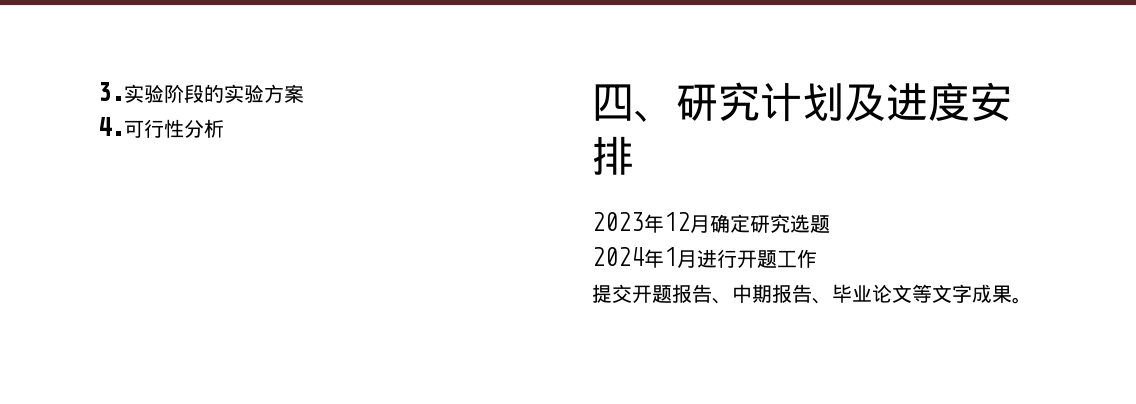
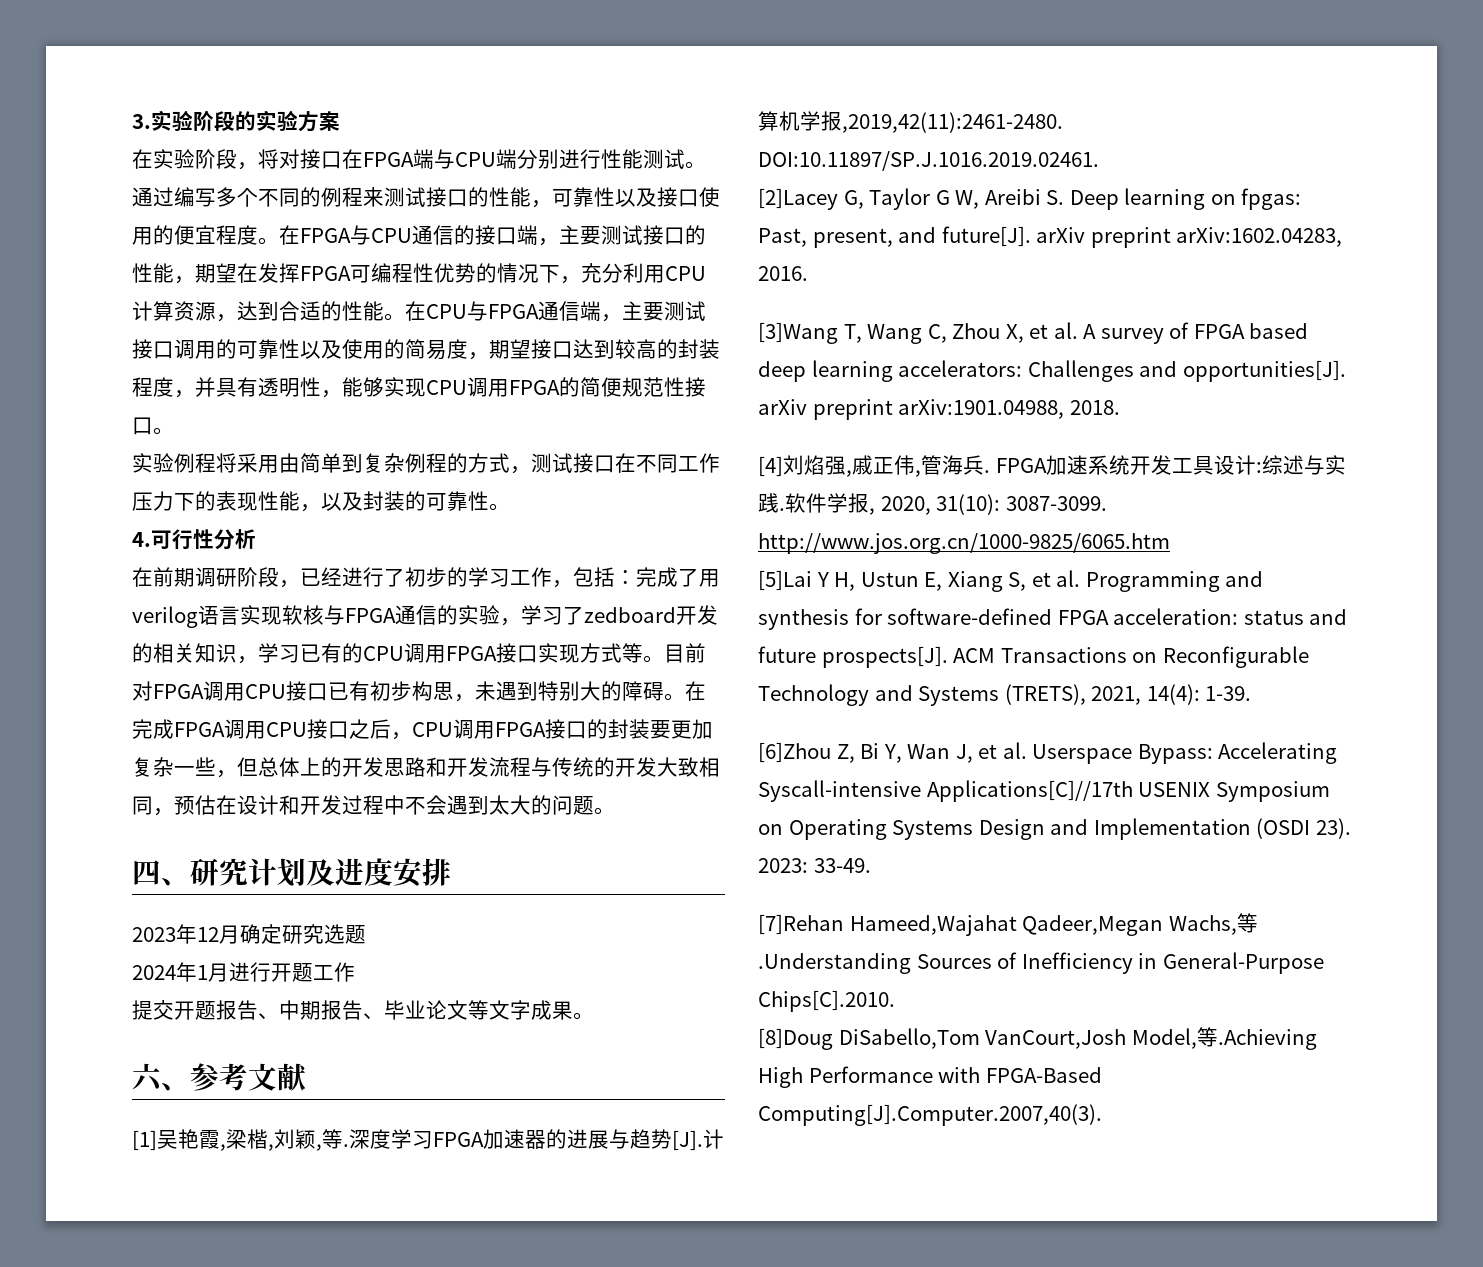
[98,117,224,138] 4.可行性分析 -> [132,149,706,170] [132,187,720,208] [132,225,706,246] [132,263,706,284] [132,301,706,322] [132,339,720,360] [132,377,706,398] [132,417,174,435] [132,453,720,474] [132,491,510,512] [132,529,256,550] [132,567,720,588] [132,605,718,628] [132,643,706,664] [132,681,706,702] [132,719,713,740] [132,757,720,778] [132,795,615,816] 在实验阶段，将对接口在FPGA端与CPU端分别进行性能测试。通过编写多个不同的例程来测试接口的性能，可靠性以及接口使用的便宜程度。在FPGA与CPU通信的接口端，主要测试接口的性能，期望在发挥FPGA可编程性优势的情况下，充分利用CPU计算资源，达到合适的性能。在CPU与FPGA通信端，主要测试接口调用的可靠性以及使用的简易度，期望接口达到较高的封装程度，并具有透明性，能够实现CPU调用FPGA的简便规范性接口。 // 实验例程将采用由简单到复杂例程的方式，测试接口在不同工作压力下的表现性能，以及封装的可靠性。 // 4.可行性分析 // 在前期调研阶段，已经进行了初步的学习工作，包括：完成了用verilog语言实现软核与FPGA通信的实验，学习了zedboard开发的相关知识，学习已有的CPU调用FPGA接口实现方式等。目前对FPGA调用CPU接口已有初步构思，未遇到特别大的障碍。在完成FPGA调用CPU接口之后，CPU调用FPGA接口的封装要更加复杂一些，但总体上的开发思路和开发流程与传统的开发大致相同，预估在设计和开发过程中不会遇到太大的问题。
(1032, 300) none -> [132,1063,307,1092] [132,1129,724,1151] [758,111,1063,133] [758,151,1099,171] [758,188,1302,210] [758,226,1343,248] [758,266,808,281] [758,322,1309,344] [758,360,1346,382] [758,399,1120,420] [758,455,1346,477] [758,493,1107,515] [758,533,1170,554] [758,570,1264,592] [758,608,1348,630] [758,646,1309,668] [758,684,1252,706] [758,742,1338,764] [758,780,1330,802] [758,818,1351,840] [758,858,871,873] [758,913,1258,936] [758,952,1324,974] [758,990,895,1012] [758,1027,1317,1050] [758,1066,1102,1088] [758,1104,1102,1126] // 六、参考文献 // [1]吴艳霞,梁楷,刘颖,等.深度学习FPGA加速器的进展与趋势[J].计算机学报,2019,42(11):2461-2480. DOI:10.11897/SP.J.1016.2019.02461. // [2]Lacey G, Taylor G W, Areibi S. Deep learning on fpgas: Past, present, and future[J]. arXiv preprint arXiv:1602.04283, 2016. // [3]Wang T, Wang C, Zhou X, et al. A survey of FPGA based deep learning accelerators: Challenges and opportunities[J]. arXiv preprint arXiv:1901.04988, 2018. // [4]刘焰强,戚正伟,管海兵. FPGA加速系统开发工具设计:综述与实践.软件学报, 2020, 31(10): 3087-3099. http://www.jos.org.cn/1000-9825/6065.htm // [5]Lai Y H, Ustun E, Xiang S, et al. Programming and synthesis for software-defined FPGA acceleration: status and future prospects[J]. ACM Transactions on Reconfigurable Technology and Systems (TRETS), 2021, 14(4): 1-39. // [6]Zhou Z, Bi Y, Wan J, et al. Userspace Bypass: Accelerating Syscall-intensive Applications[C]//17th USENIX Symposium on Operating Systems Design and Implementation (OSDI 23). 2023: 33-49. // [7]Rehan Hameed,Wajahat Qadeer,Megan Wachs,等.Understanding Sources of Inefficiency in General-Purpose Chips[C].2010. // [8]Doug DiSabello,Tom VanCourt,Josh Model,等.Achieving High Performance with FPGA-Based Computing[J].Computer.2007,40(3).

